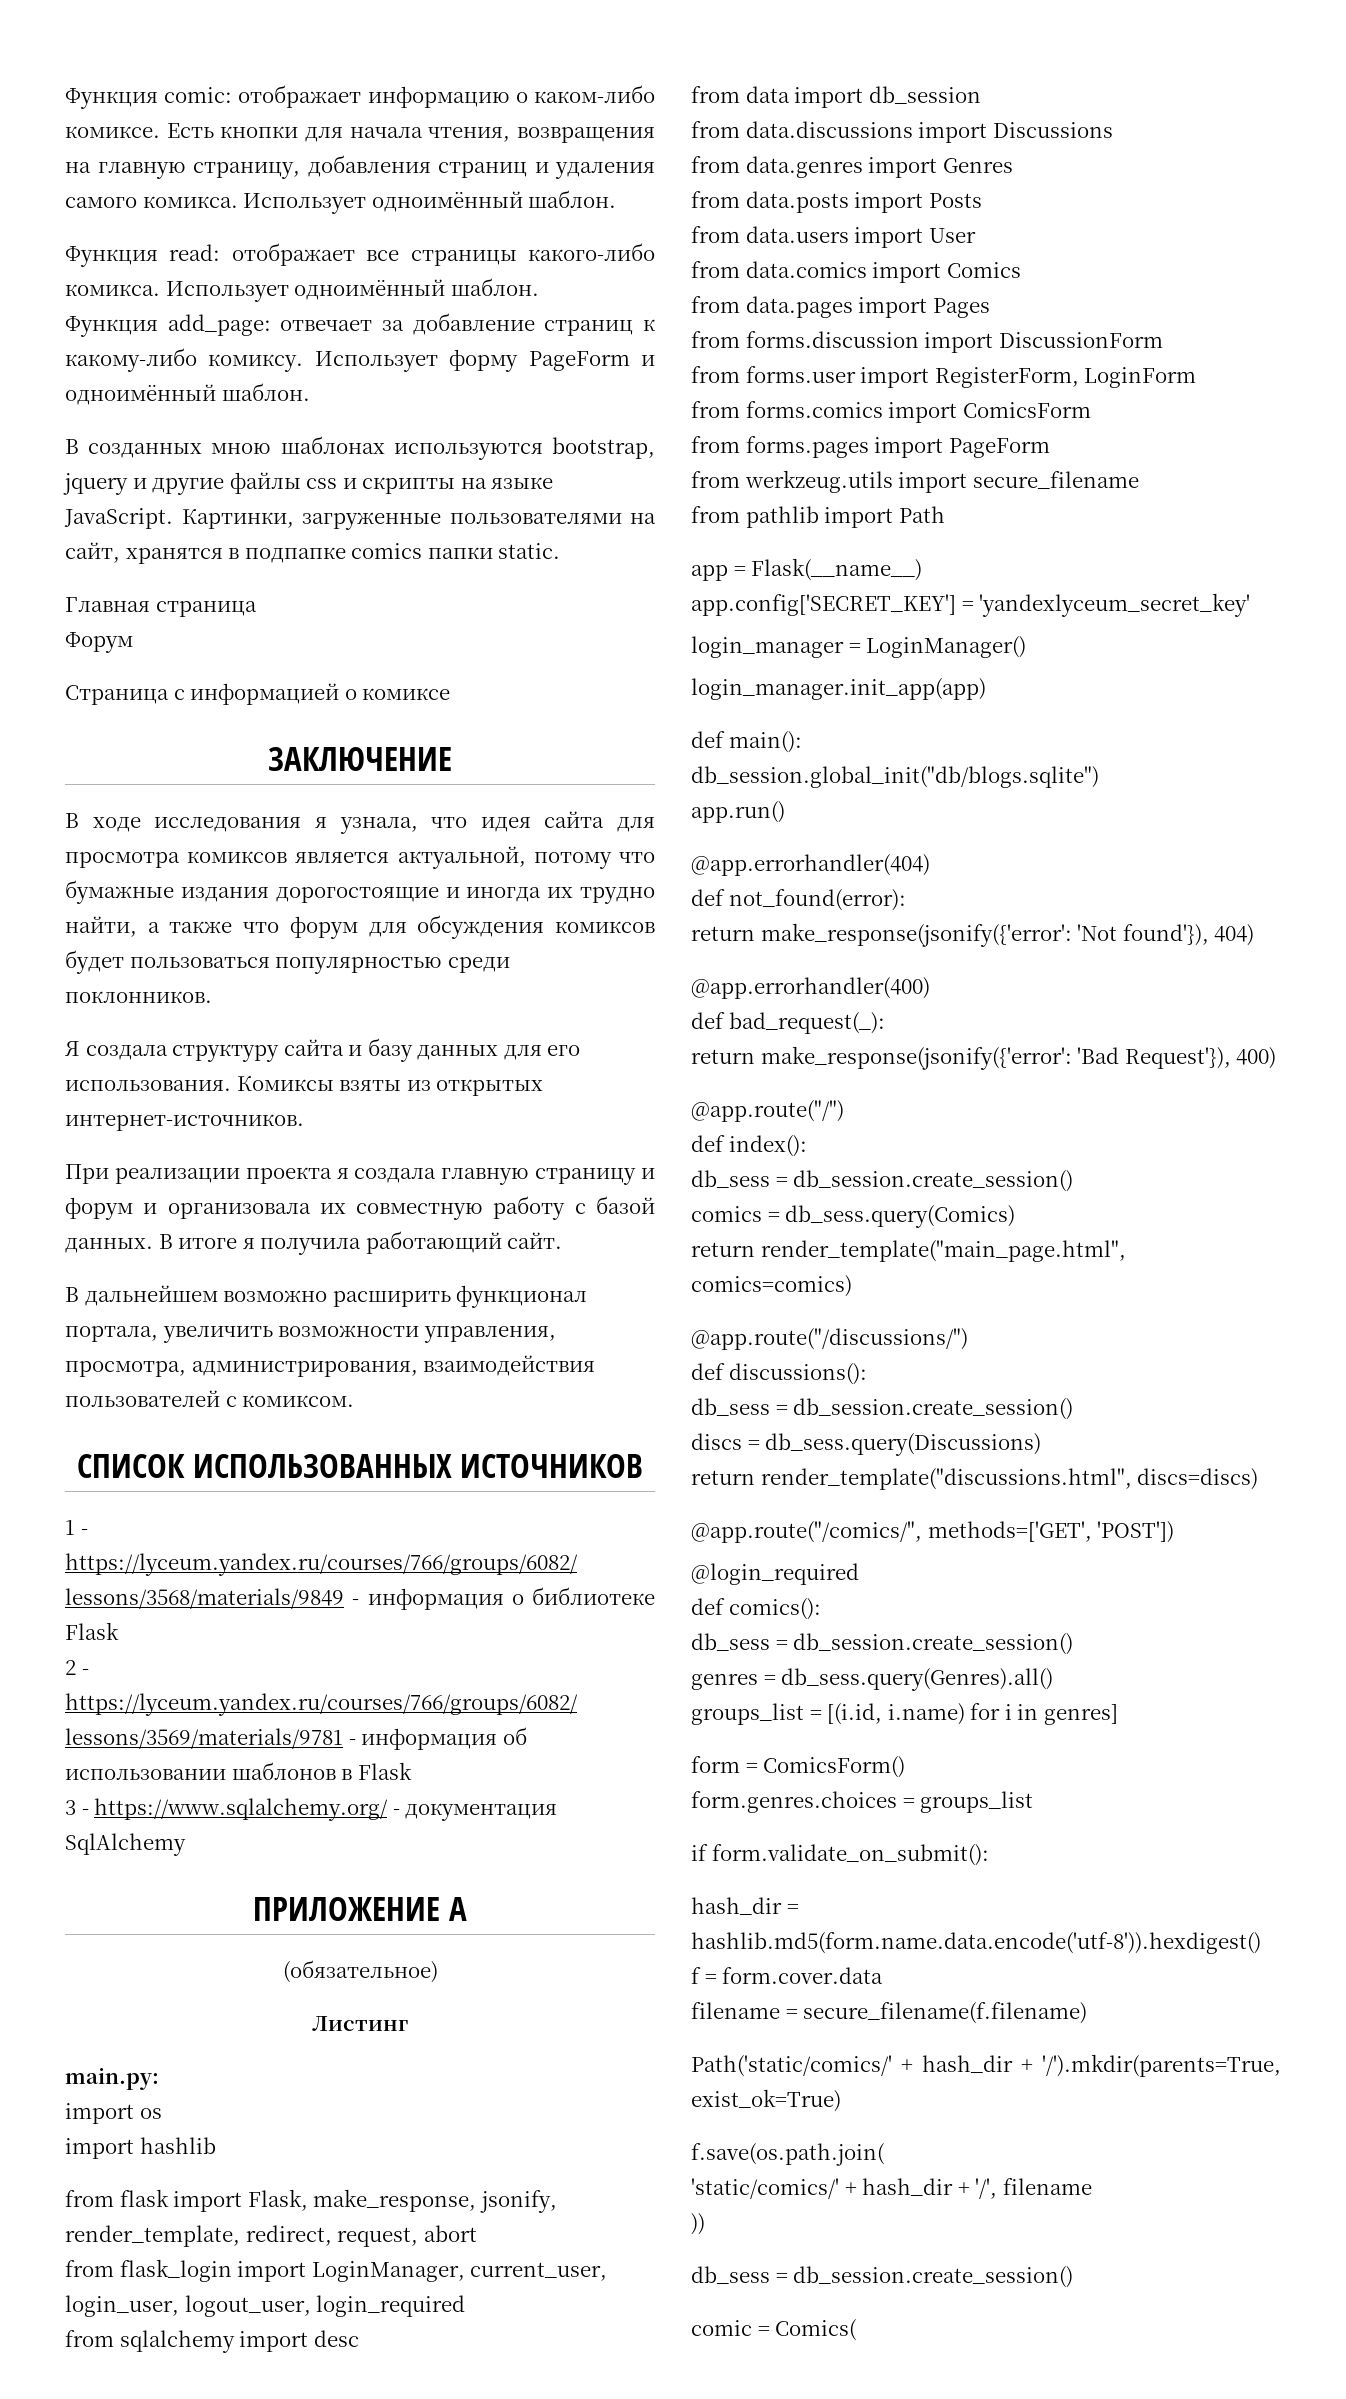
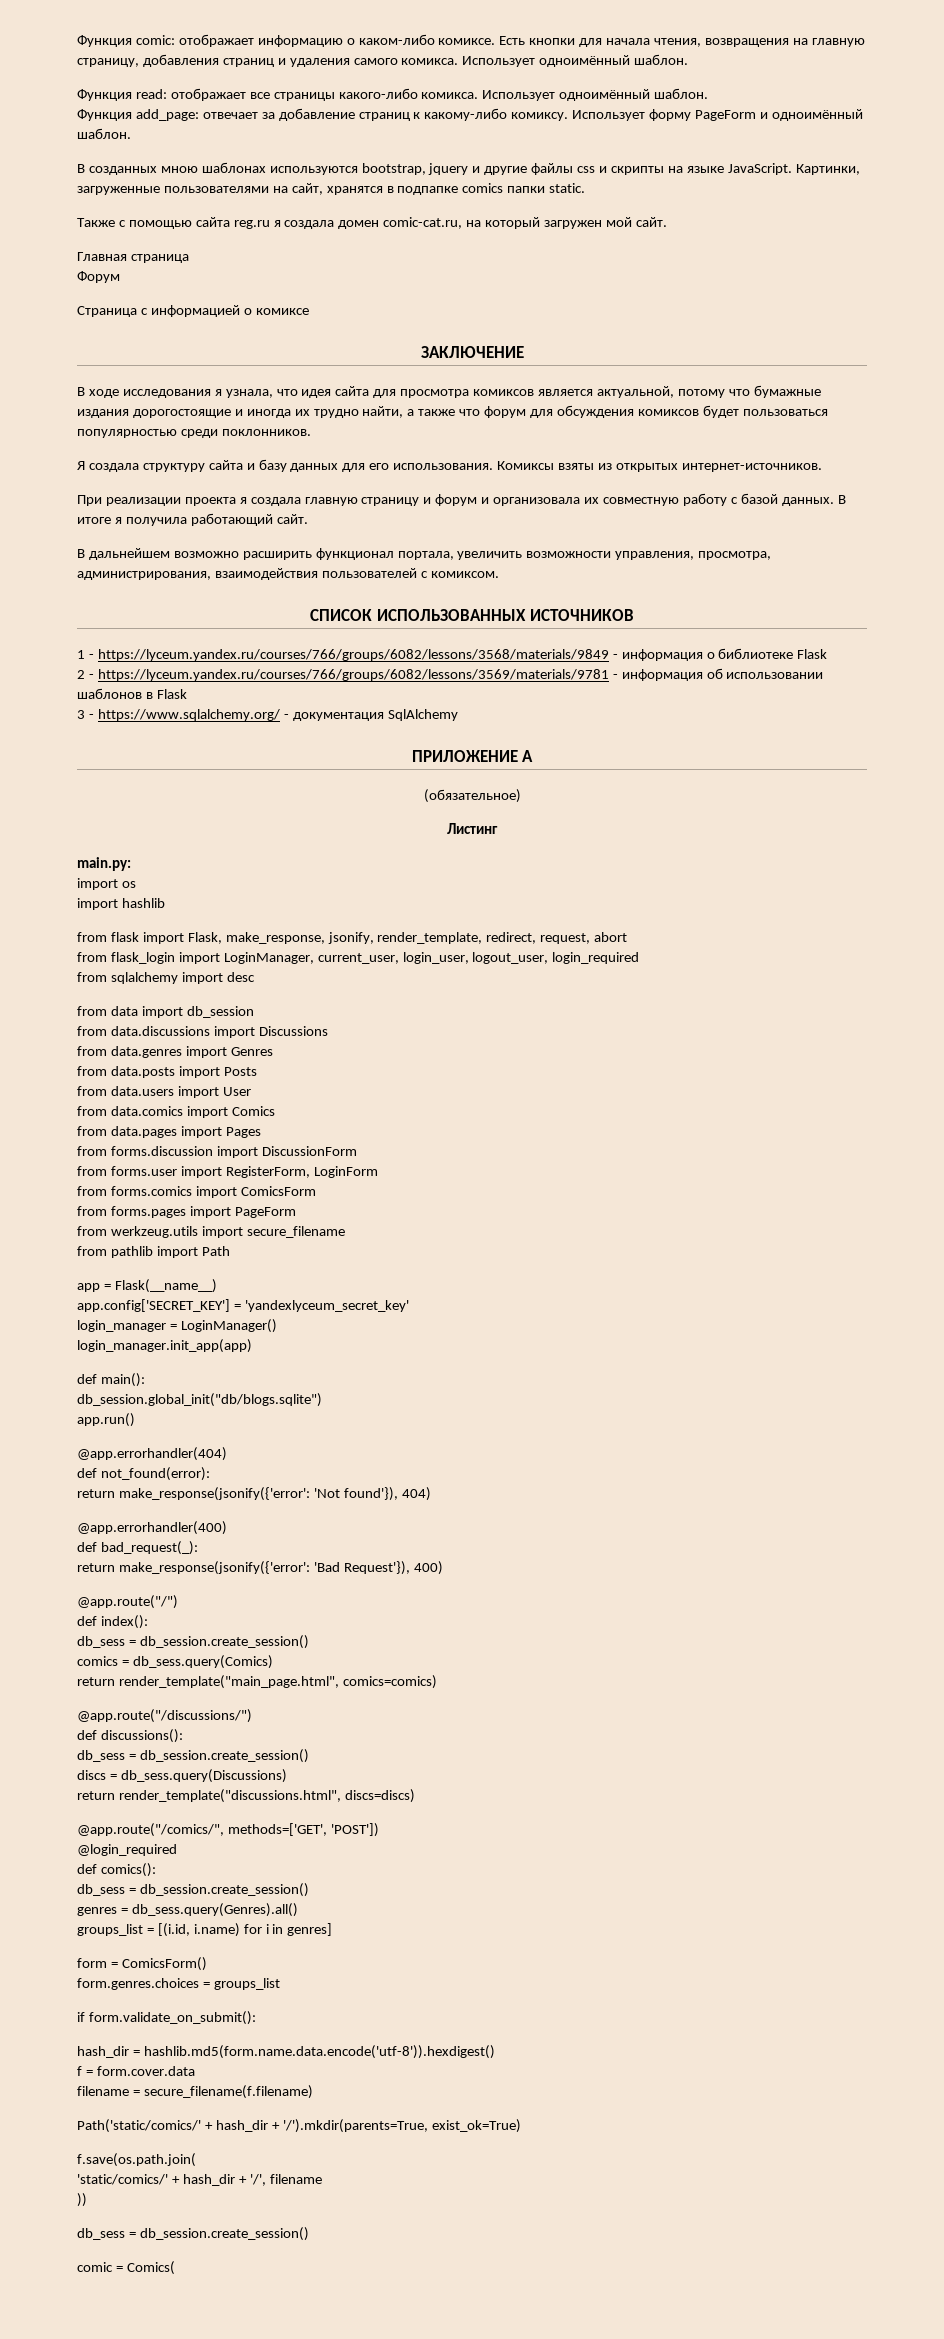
(561, 551) none -> [77,217,667,229] // Также c помощью сайта reg.ru я создала домен comic-cat.ru, на который загружен мой сайт.

